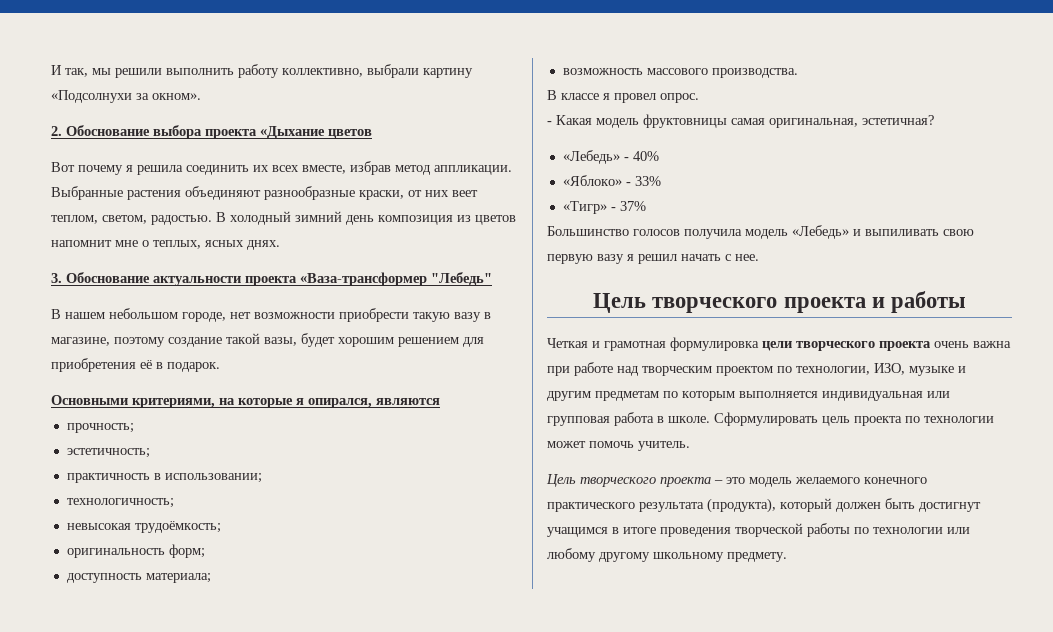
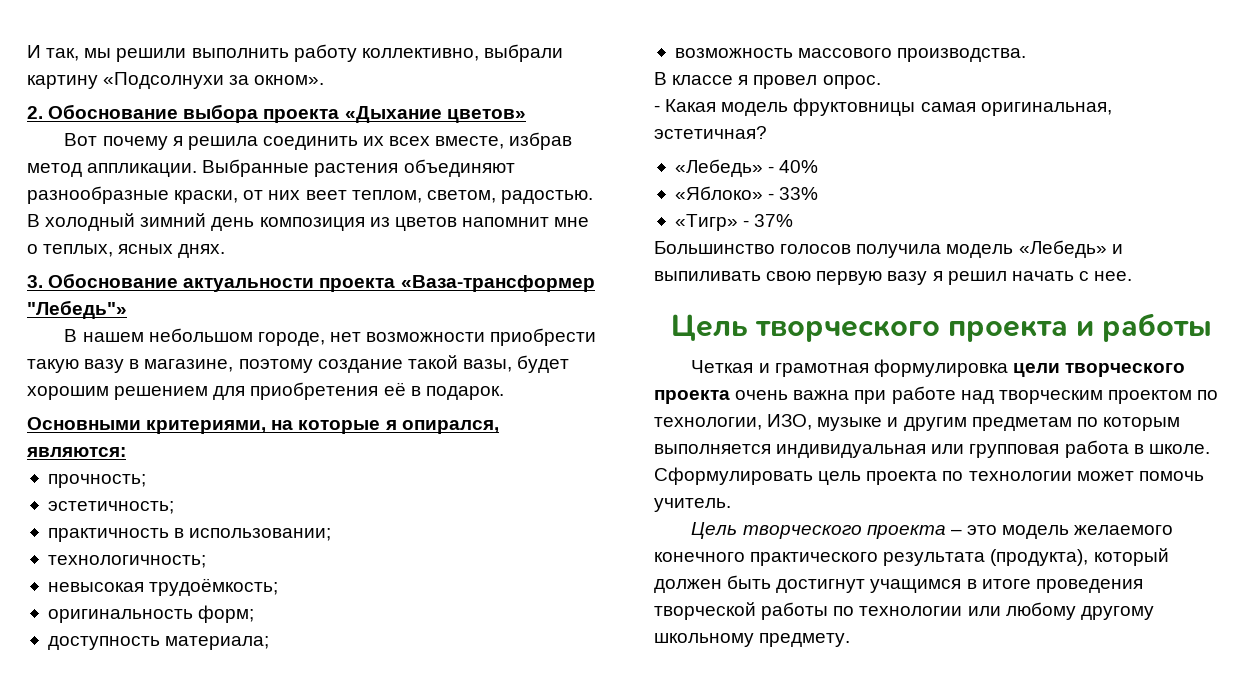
[328,129,372,139] цветов -> [446,109,526,123] цветов»
[431,272,492,286] "Лебедь" -> [27,300,127,319] "Лебедь"»
[376,398,440,405] являются -> [26,447,126,457] являются:

